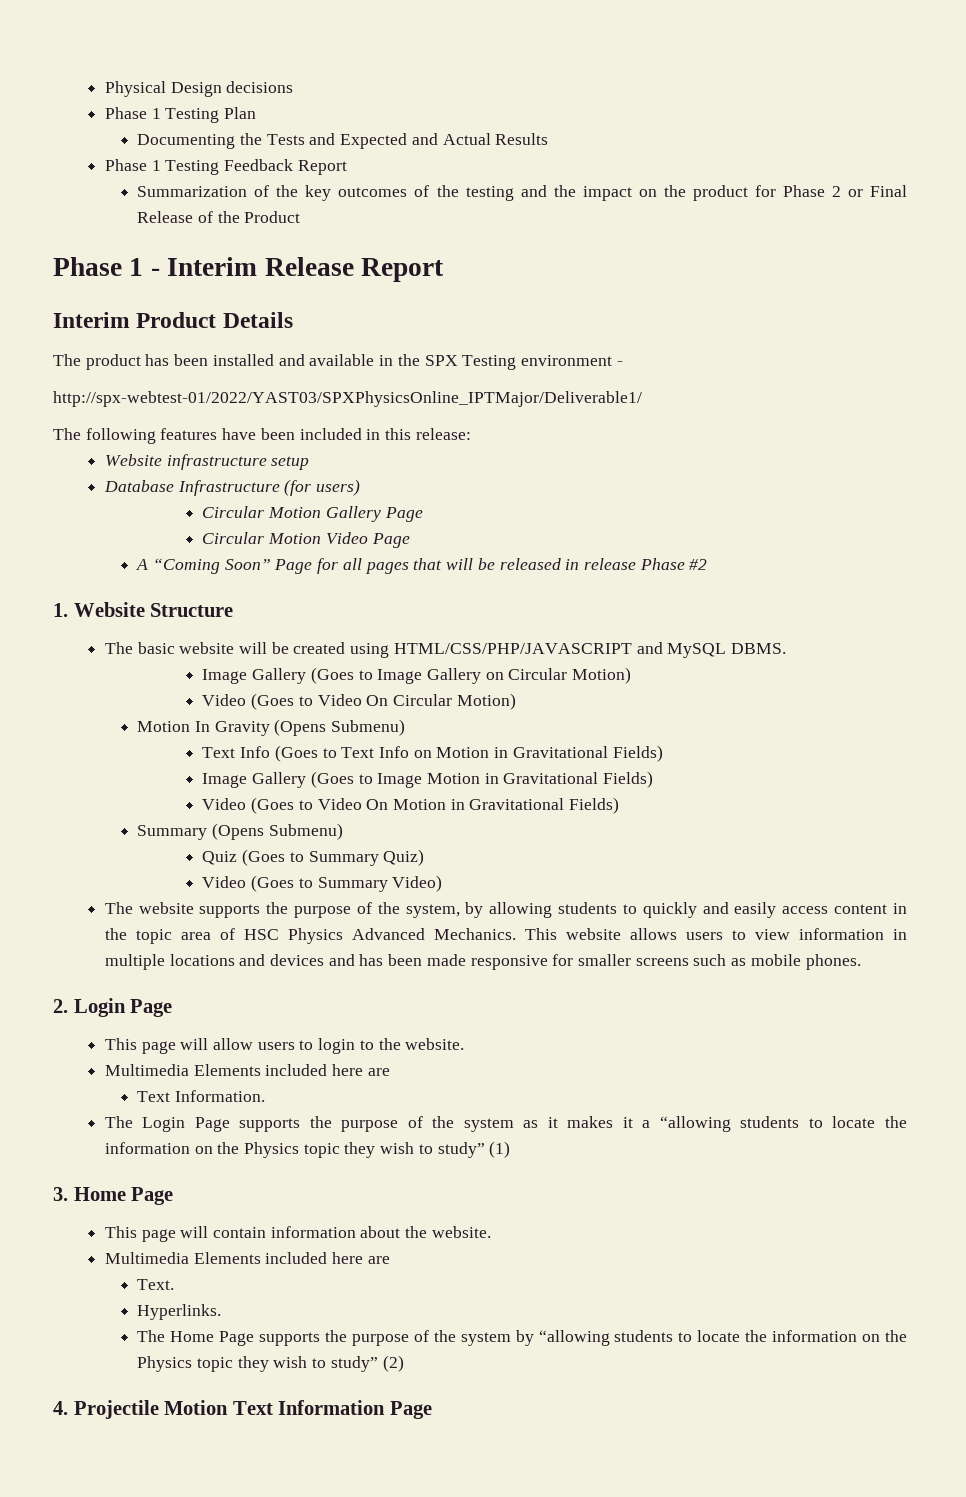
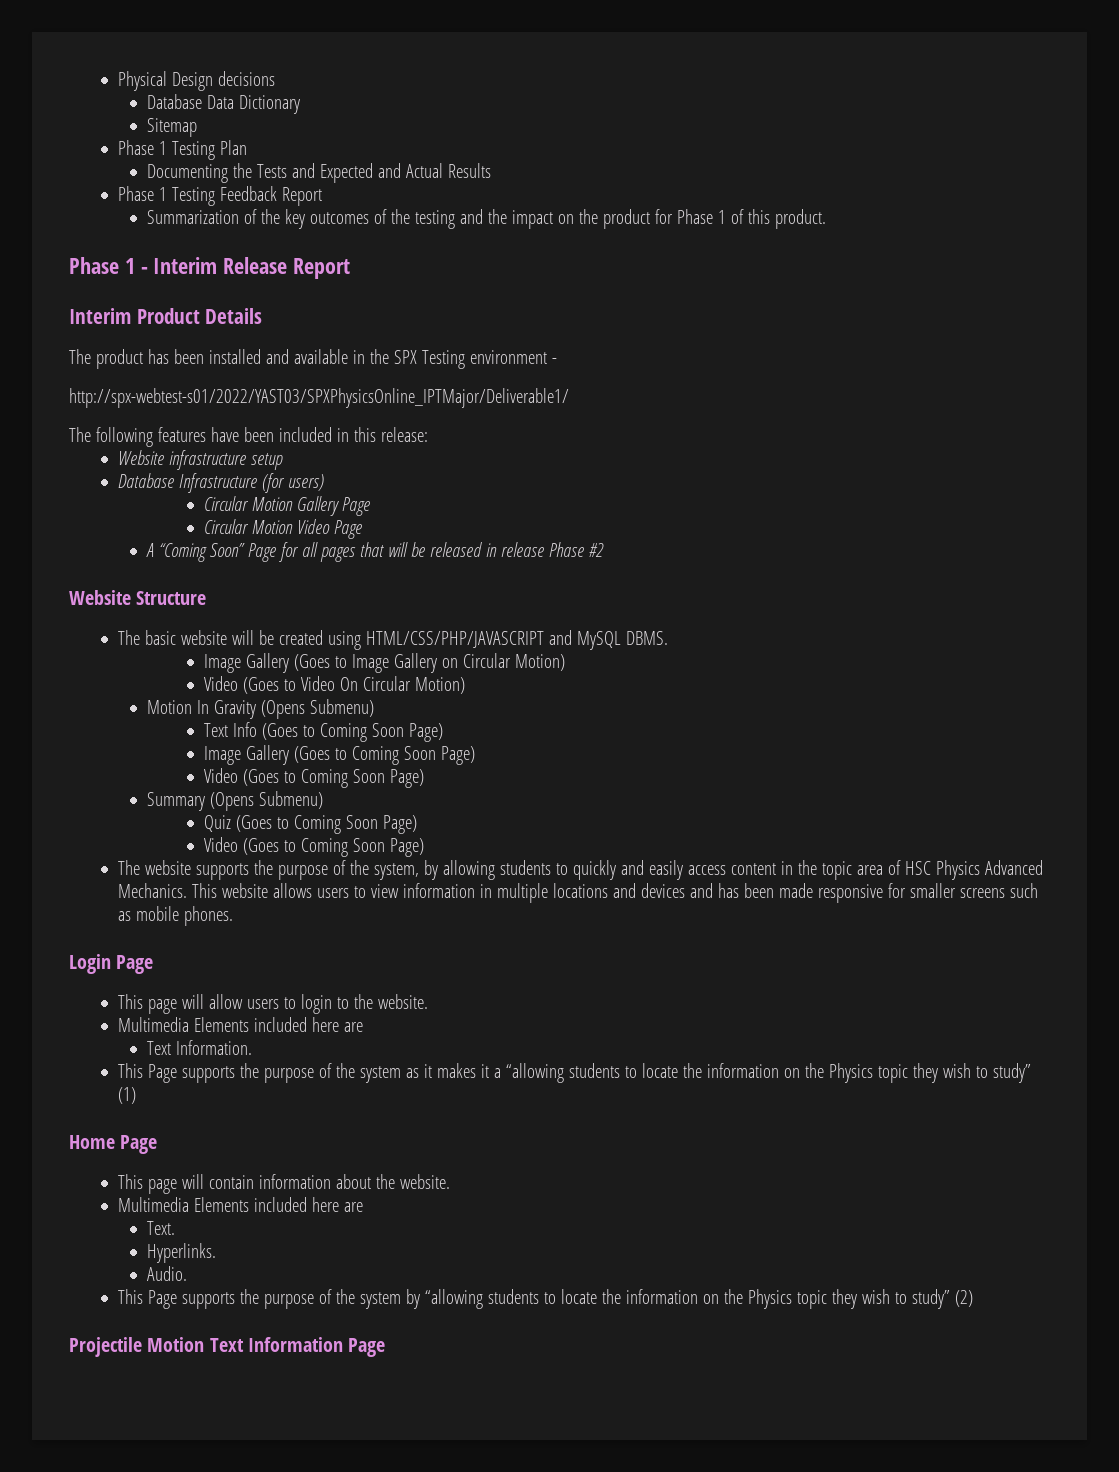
(294, 87) none -> [146,94,300,114] [146,118,197,137] // Database Data Dictionary // Sitemap
[831,185,907,197] [137,211,301,223] 2 or Final Release of the Product -> [717,209,826,229] 1 of this product.
[53,391,642,407] http://spx-webtest-01/2022/YAST03/SPXPhysicsOnline_IPTMajor/Deliverable1/ -> [69,388,569,408] http://spx-webtest-s01/2022/YAST03/SPXPhysicsOnline_IPTMajor/Deliverable1/
[53,603,68,617] 1. -> (604, 550) none
[341,745,663,762] [202,771,654,788] [202,797,620,814] Text Info on Motion in Gravitational Fields) // Image Gallery (Goes to Image Motion in Gravitational Fields) // Video (Goes to Video On Motion in Gravitational Fields) -> [319,723,443,742] [204,745,475,765] [204,768,424,788] Coming Soon Page) // Image Gallery (Goes to Coming Soon Page) // Video (Goes to Coming Soon Page)
[308,849,425,866] [202,875,443,892] Summary Quiz) // Video (Goes to Summary Video) -> [294,815,417,834] [204,837,424,857] Coming Soon Page) // Video (Goes to Coming Soon Page)
[53,999,68,1013] 2. -> (234, 916) none
[104,1116,186,1132] The Login -> [118,1063,144,1078] This
[53,1187,68,1201] 3. -> (137, 1095) none
[137,1330,215,1342] The Home -> [146,1266,187,1281] [118,1289,144,1304] Audio. // This
[53,1401,68,1415] 4. -> (973, 1298) none

